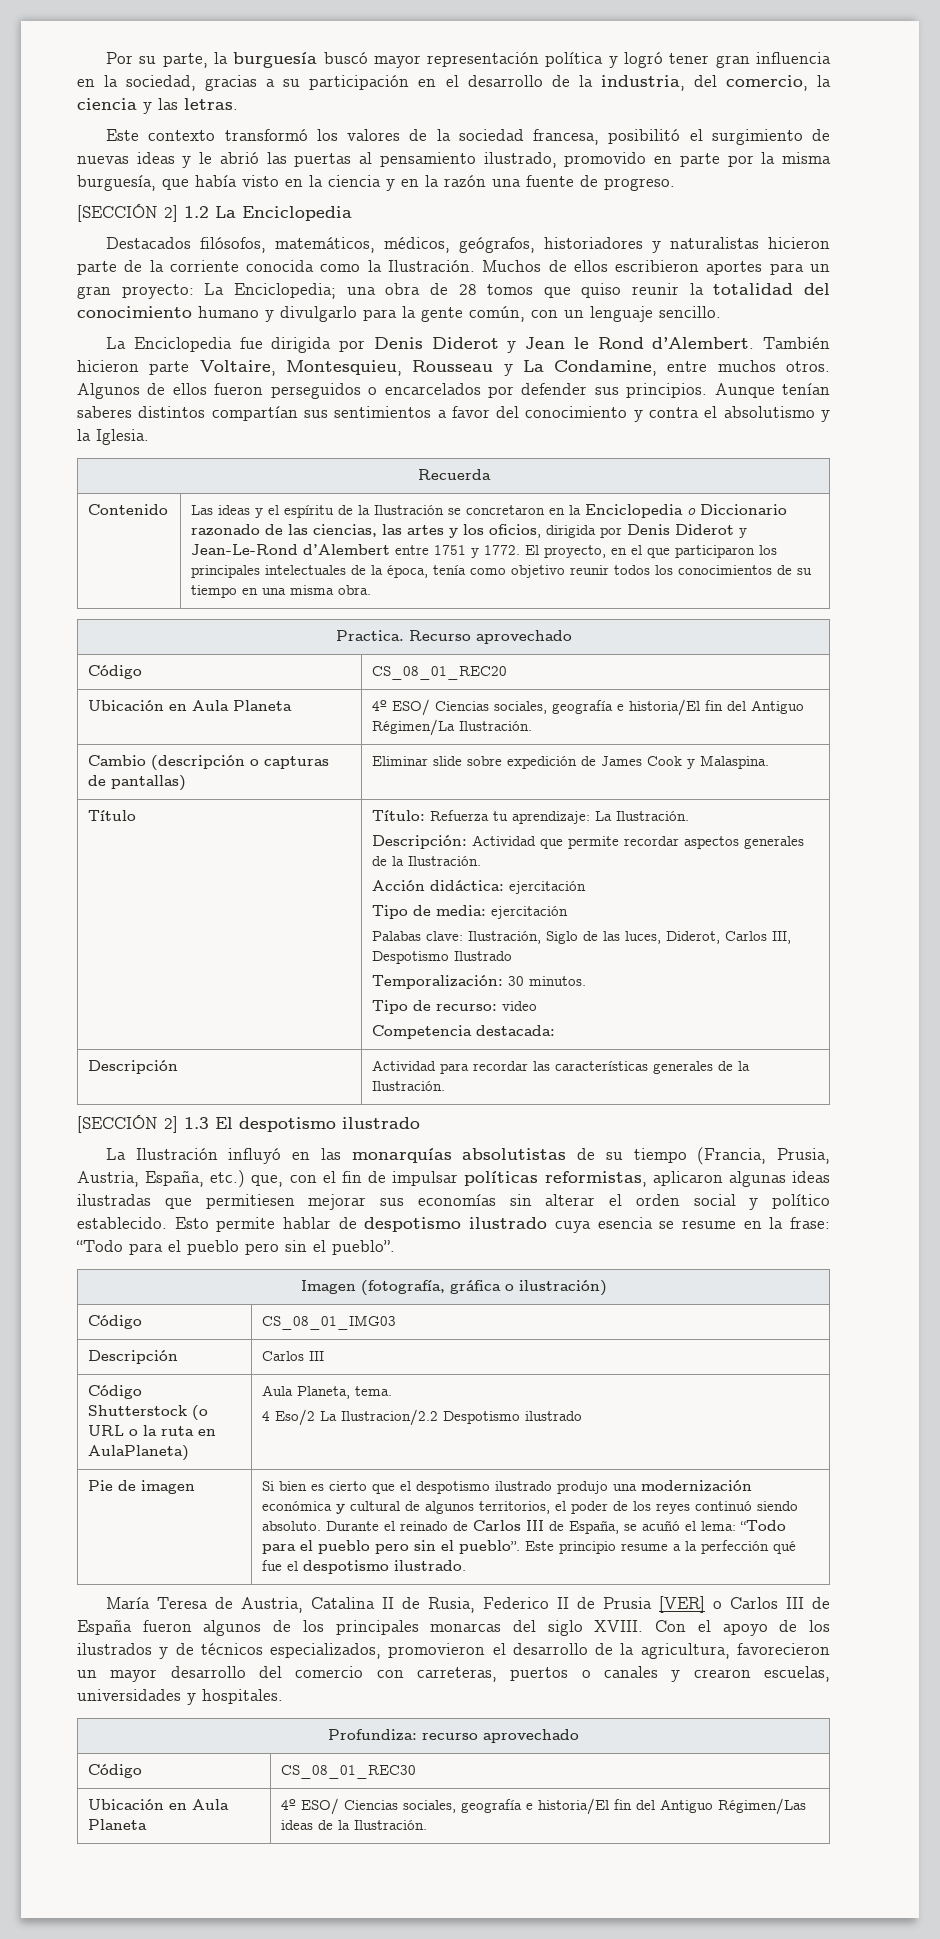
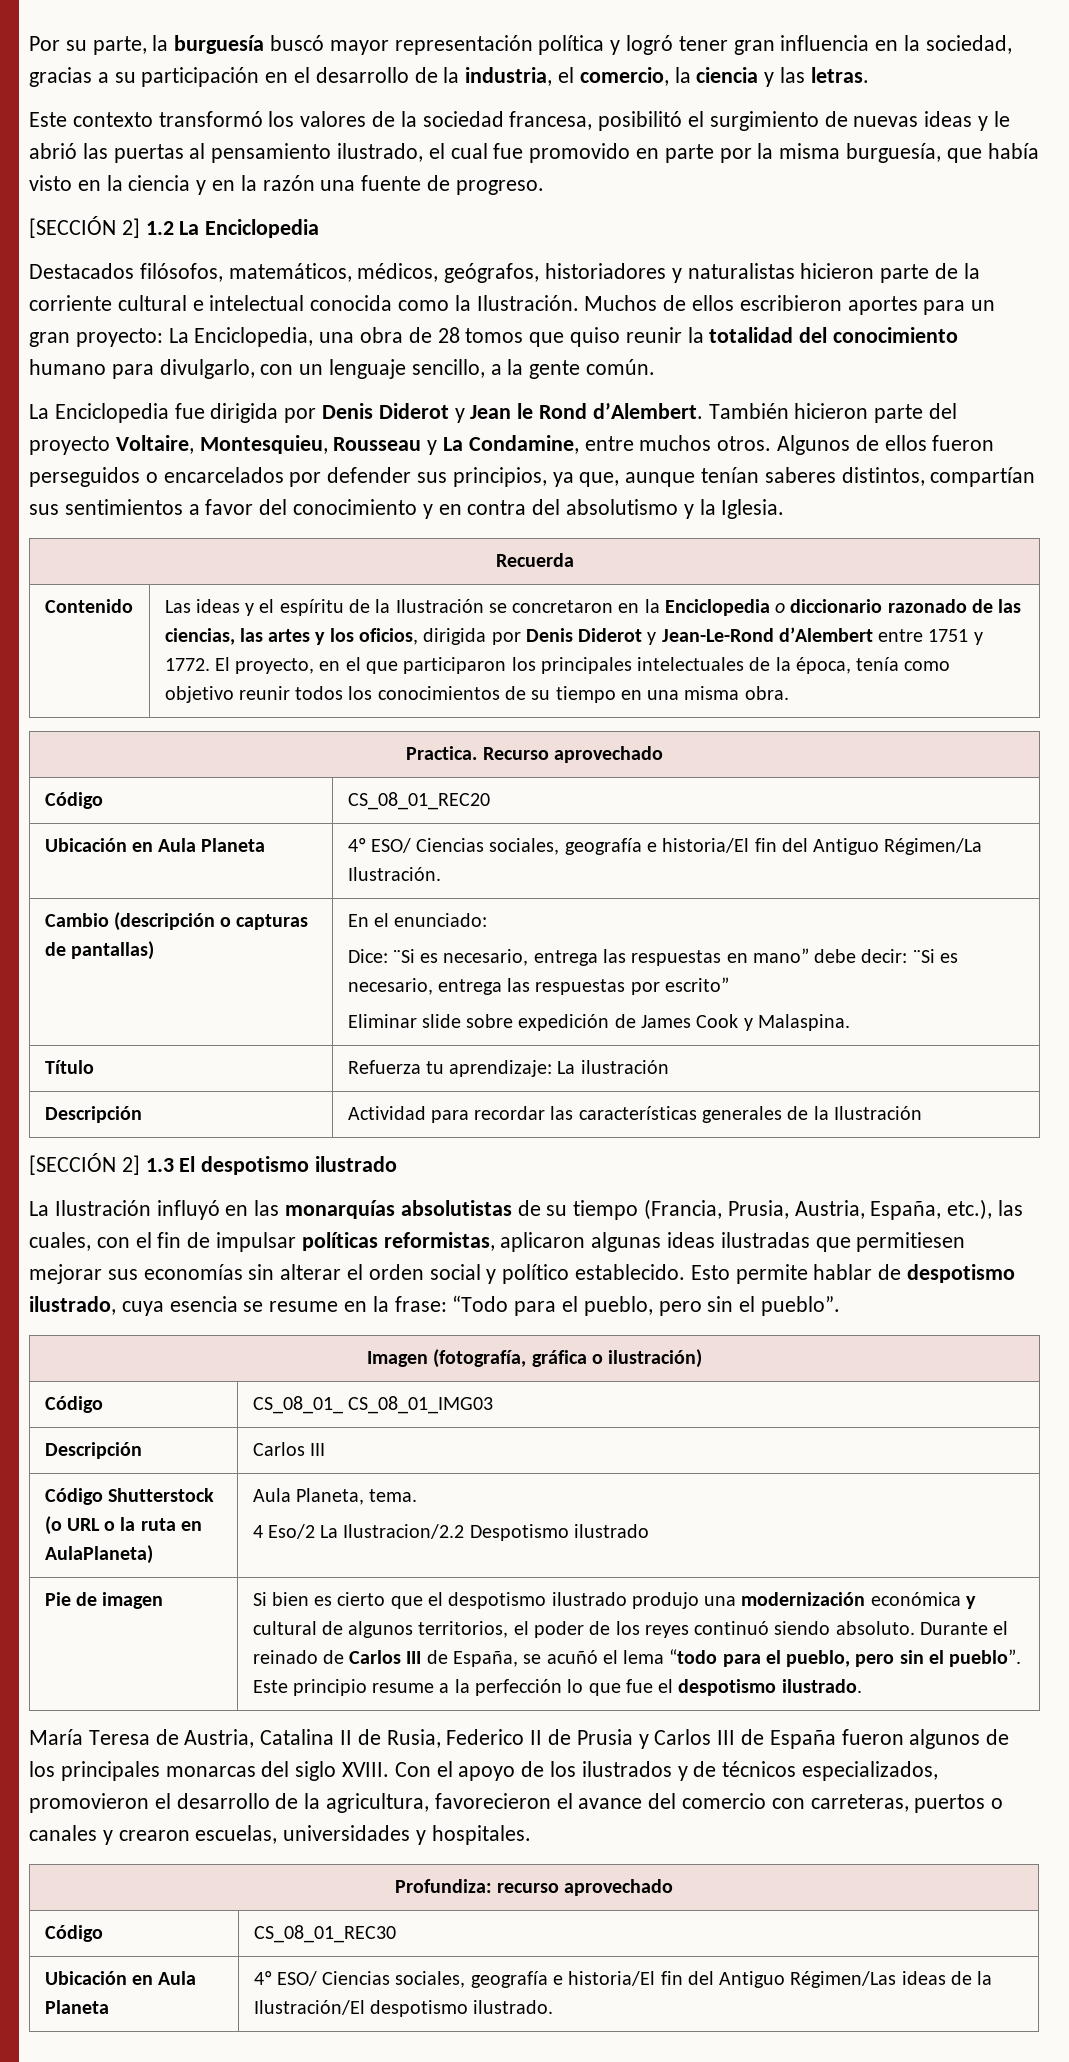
[693,75,717,87] del -> [558,67,575,83] el
(557, 160) none -> [428,143,524,159] el cual fue
(239, 266) none -> [117,295,305,311] cultural e intelectual
[233,283,336,299] Enciclopedia; -> [194,327,314,347] Enciclopedia,
[265,306,721,322] y divulgarlo para la gente común, con un lenguaje sencillo. -> [111,359,656,379] para divulgarlo, con un lenguaje sencillo, a la gente común.
(190, 368) none -> [929,403,958,419] [29,436,110,455] del proyecto
[626,383,775,398] principios. Aunque -> [452,467,696,487] principios, ya que, aunque
[138,406,206,418] distintos -> [841,467,925,486] distintos,
[649,406,718,418] contra el -> [438,499,561,515] en contra del
[700,504,788,515] Diccionario -> [790,599,883,613] diccionario
(187, 783) none -> [347,913,488,927] [347,948,958,966] [347,977,730,995] En el enunciado: // Dice: ¨Si es necesario, entrega las respuestas en mano” debe decir: ¨Si es necesario, entrega las respuestas por escrito” //
[372,810,426,821] Título: -> (94, 1067) none
[616,811,690,821] [372,835,805,849] [372,856,482,866] [372,880,587,894] [372,905,569,919] [372,931,792,944] [372,951,513,964] [372,975,587,989] [372,1000,538,1014] [372,1025,556,1039] Ilustración. // Descripción: Actividad que permite recordar aspectos generales de la Ilustración. // Acción didáctica: ejercitación // Tipo de media: ejercitación // Palabas clave: Ilustración, Siglo de las luces, Diderot, Carlos III, Despotismo Ilustrado // Temporalización: 30 minutos. // Tipo de recurso: video // Competencia destacada: -> [580,1060,669,1074] ilustración
[372,1081,446,1091] Ilustración. -> [833,1106,922,1120] Ilustración
[210,1170,284,1188] etc.) que, -> [947,1199,1024,1220] [29,1232,91,1251] etc.), las cuales,
[469,1217,548,1229] ilustrado -> [29,1296,116,1315] ilustrado,
[187,1240,239,1255] pueblo -> [583,1296,653,1316] pueblo,
(143, 1322) none -> [252,1396,343,1414] CS_08_01_
[701,1520,787,1531] [262,1540,371,1554] lema: “Todo para el pueblo -> [623,1649,851,1667] lema “todo para el pueblo,
[773,1541,797,1554] qué -> [567,1679,621,1696] lo que
[659,1596,723,1613] [VER] o -> [638,1734,649,1749] y
[77,1666,246,1682] un mayor desarrollo -> [556,1793,643,1809] el avance
[354,1820,428,1830] Ilustración. -> [253,2000,554,2017] Ilustración/El despotismo ilustrado.

